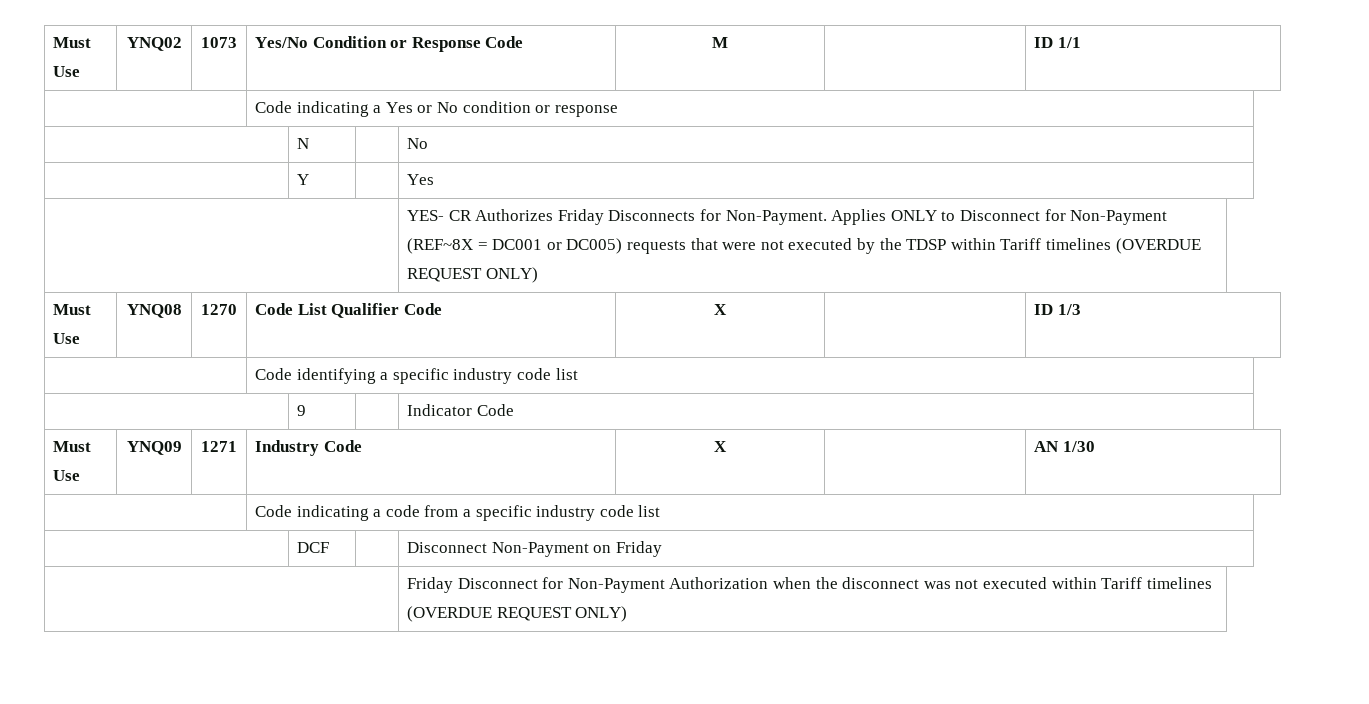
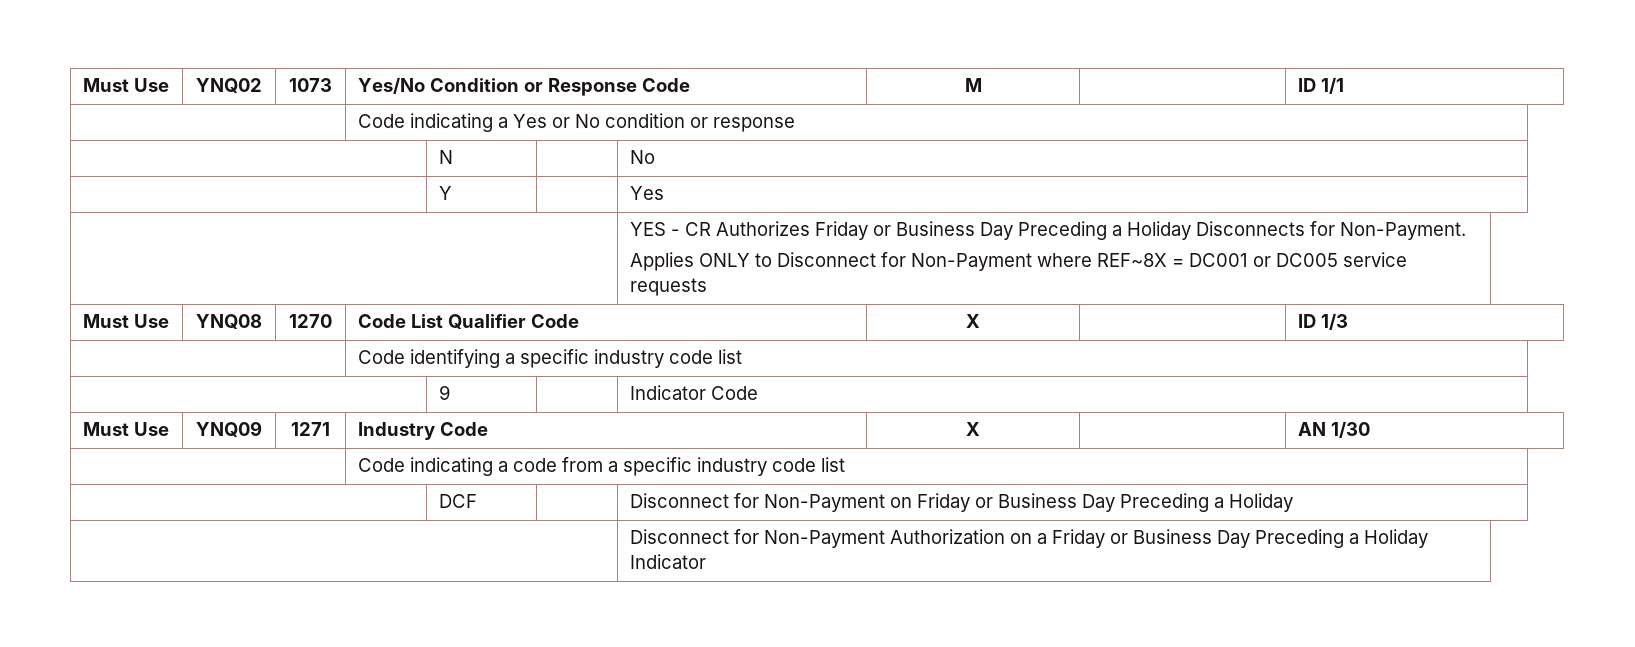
[407,210,445,221] YES- -> [630,222,681,236] YES -
(604, 217) none -> [873,221,1192,240] or Business Day Preceding a Holiday
(827, 217) none -> (1467, 231) //
[407,238,474,254] (REF~8X -> [1037,253,1168,267] where REF~8X
[566,238,623,254] DC005) -> [1276,252,1408,267] DC005 service
[690,238,1201,254] [407,267,538,283] that were not executed by the TDSP within Tariff timelines (OVERDUE REQUEST ONLY) -> (708, 287) none
(488, 547) none -> [734,493,760,508] for
[407,577,1212,593] [407,606,628,622] // | Friday Disconnect for Non-Payment Authorization when the disconnect was not executed within Tariff timelines (OVERDUE REQUEST ONLY) -> [975,493,1294,512] [630,529,1429,548] [630,554,707,569] or Business Day Preceding a Holiday // | Disconnect for Non-Payment Authorization on a Friday or Business Day Preceding a Holiday Indicator

